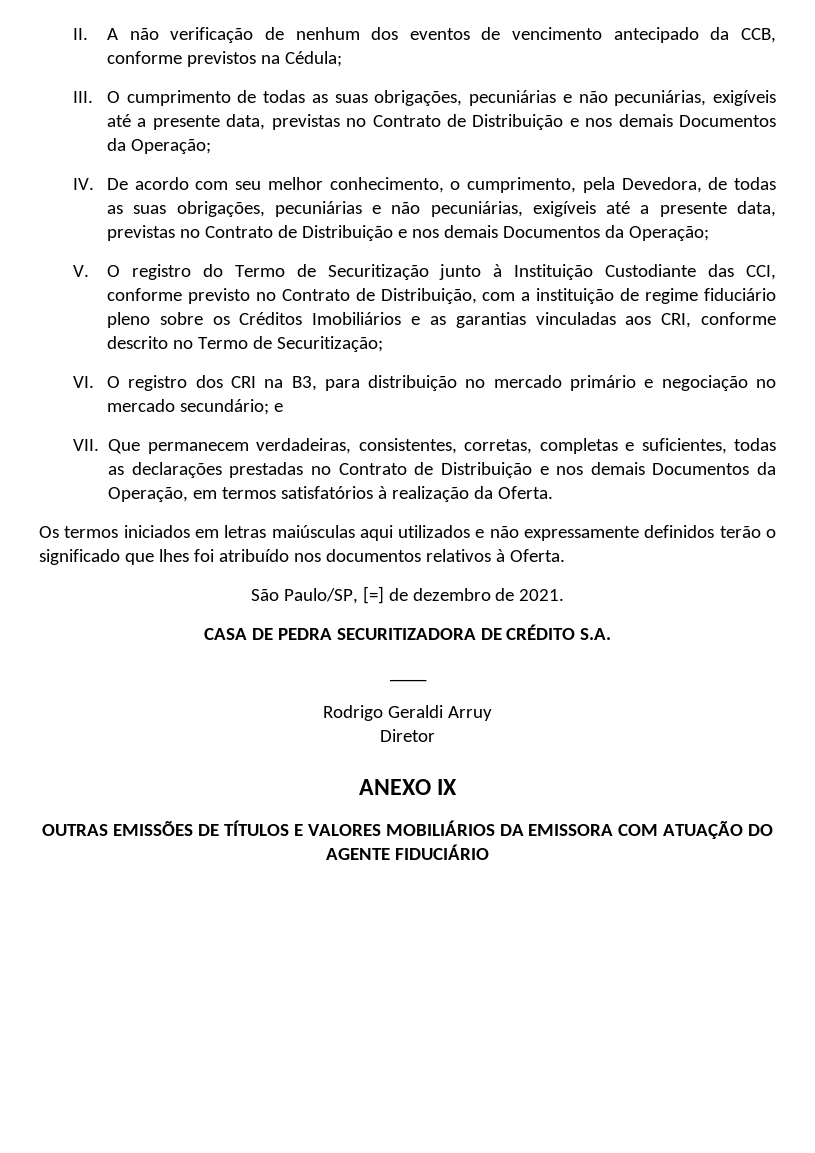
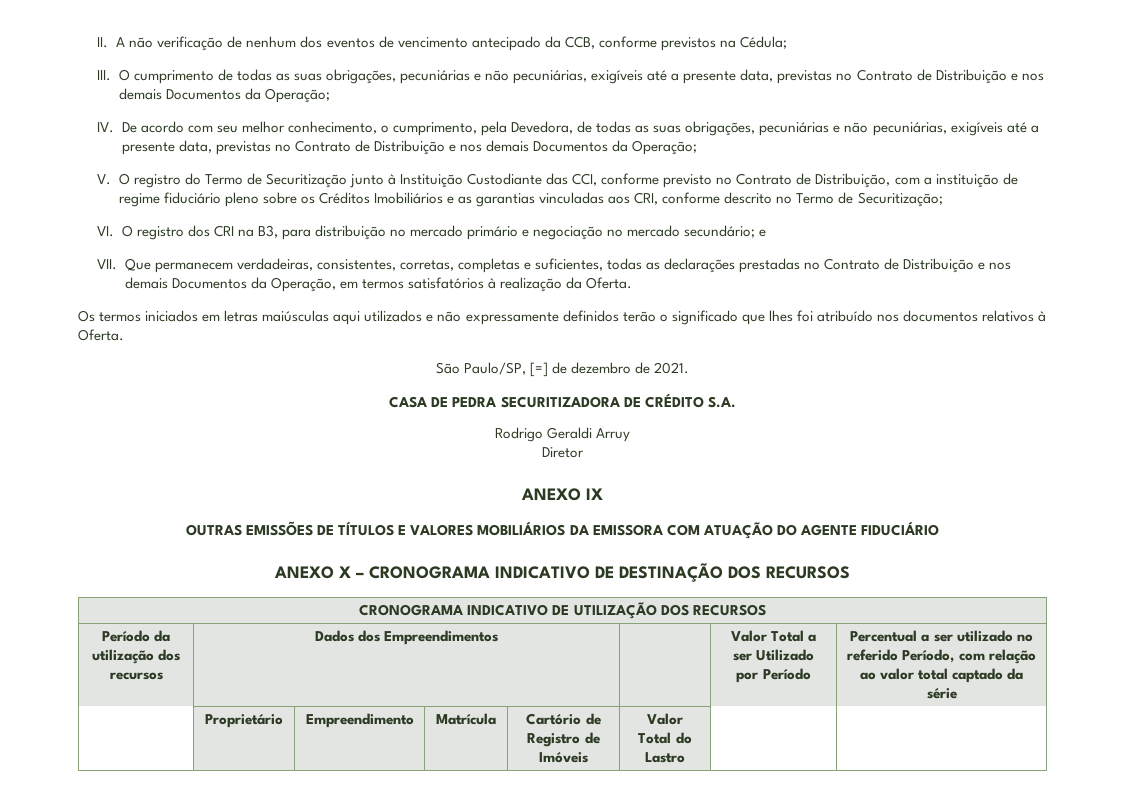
[389,679,427,682] // ____ -> (736, 402) none
(489, 852) none -> [274,563,850,582] [359,602,766,619] [101,630,171,642] [91,649,181,664] [109,672,163,680] [314,630,499,645] [730,630,817,642] [732,649,815,661] [736,668,811,683] [850,630,1033,642] [847,649,1036,664] [859,668,1024,683] [926,687,957,699] [205,713,283,728] [305,713,414,728] [436,713,496,725] [526,713,601,725] [527,732,600,747] [539,751,588,763] [647,713,683,725] [638,732,692,744] [645,752,685,763] // ANEXO X – CRONOGRAMA INDICATIVO DE DESTINAÇÃO DOS RECURSOS // CRONOGRAMA INDICATIVO DE UTILIZAÇÃO DOS RECURSOS // Período da utilização dos recursos | Dados dos Empreendimentos | | Valor Total a ser Utilizado por Período | Percentual a ser utilizado no referido Período, com relação ao valor total captado da série // | Proprietário | Empreendimento | Matrícula | Cartório de Registro de Imóveis | Valor Total do Lastro | |

